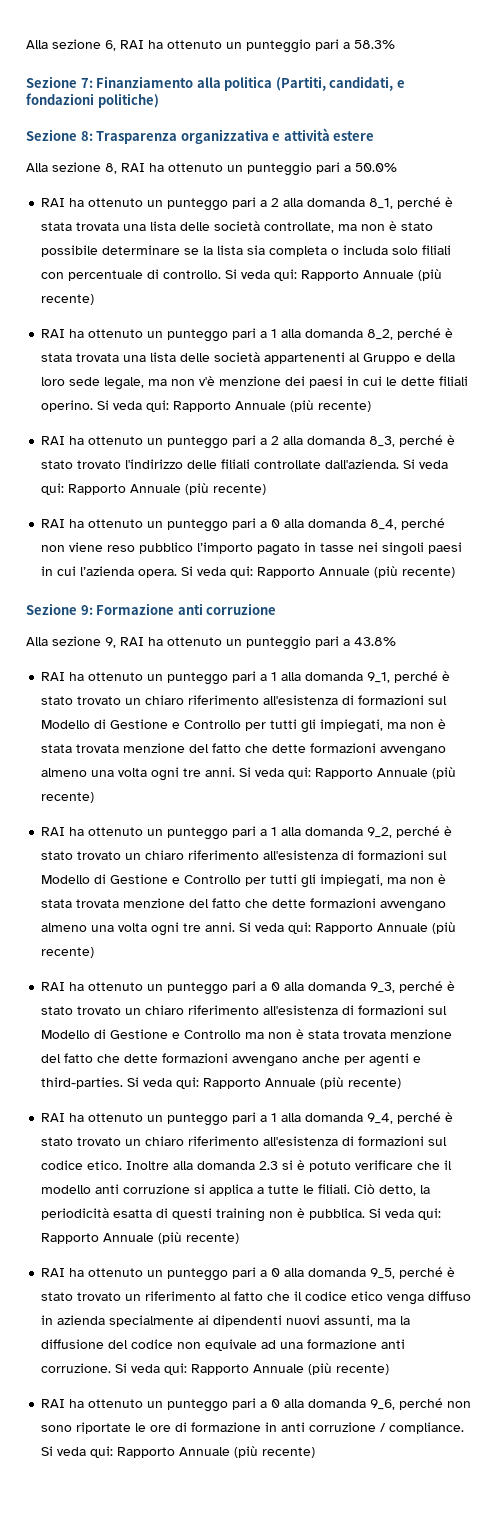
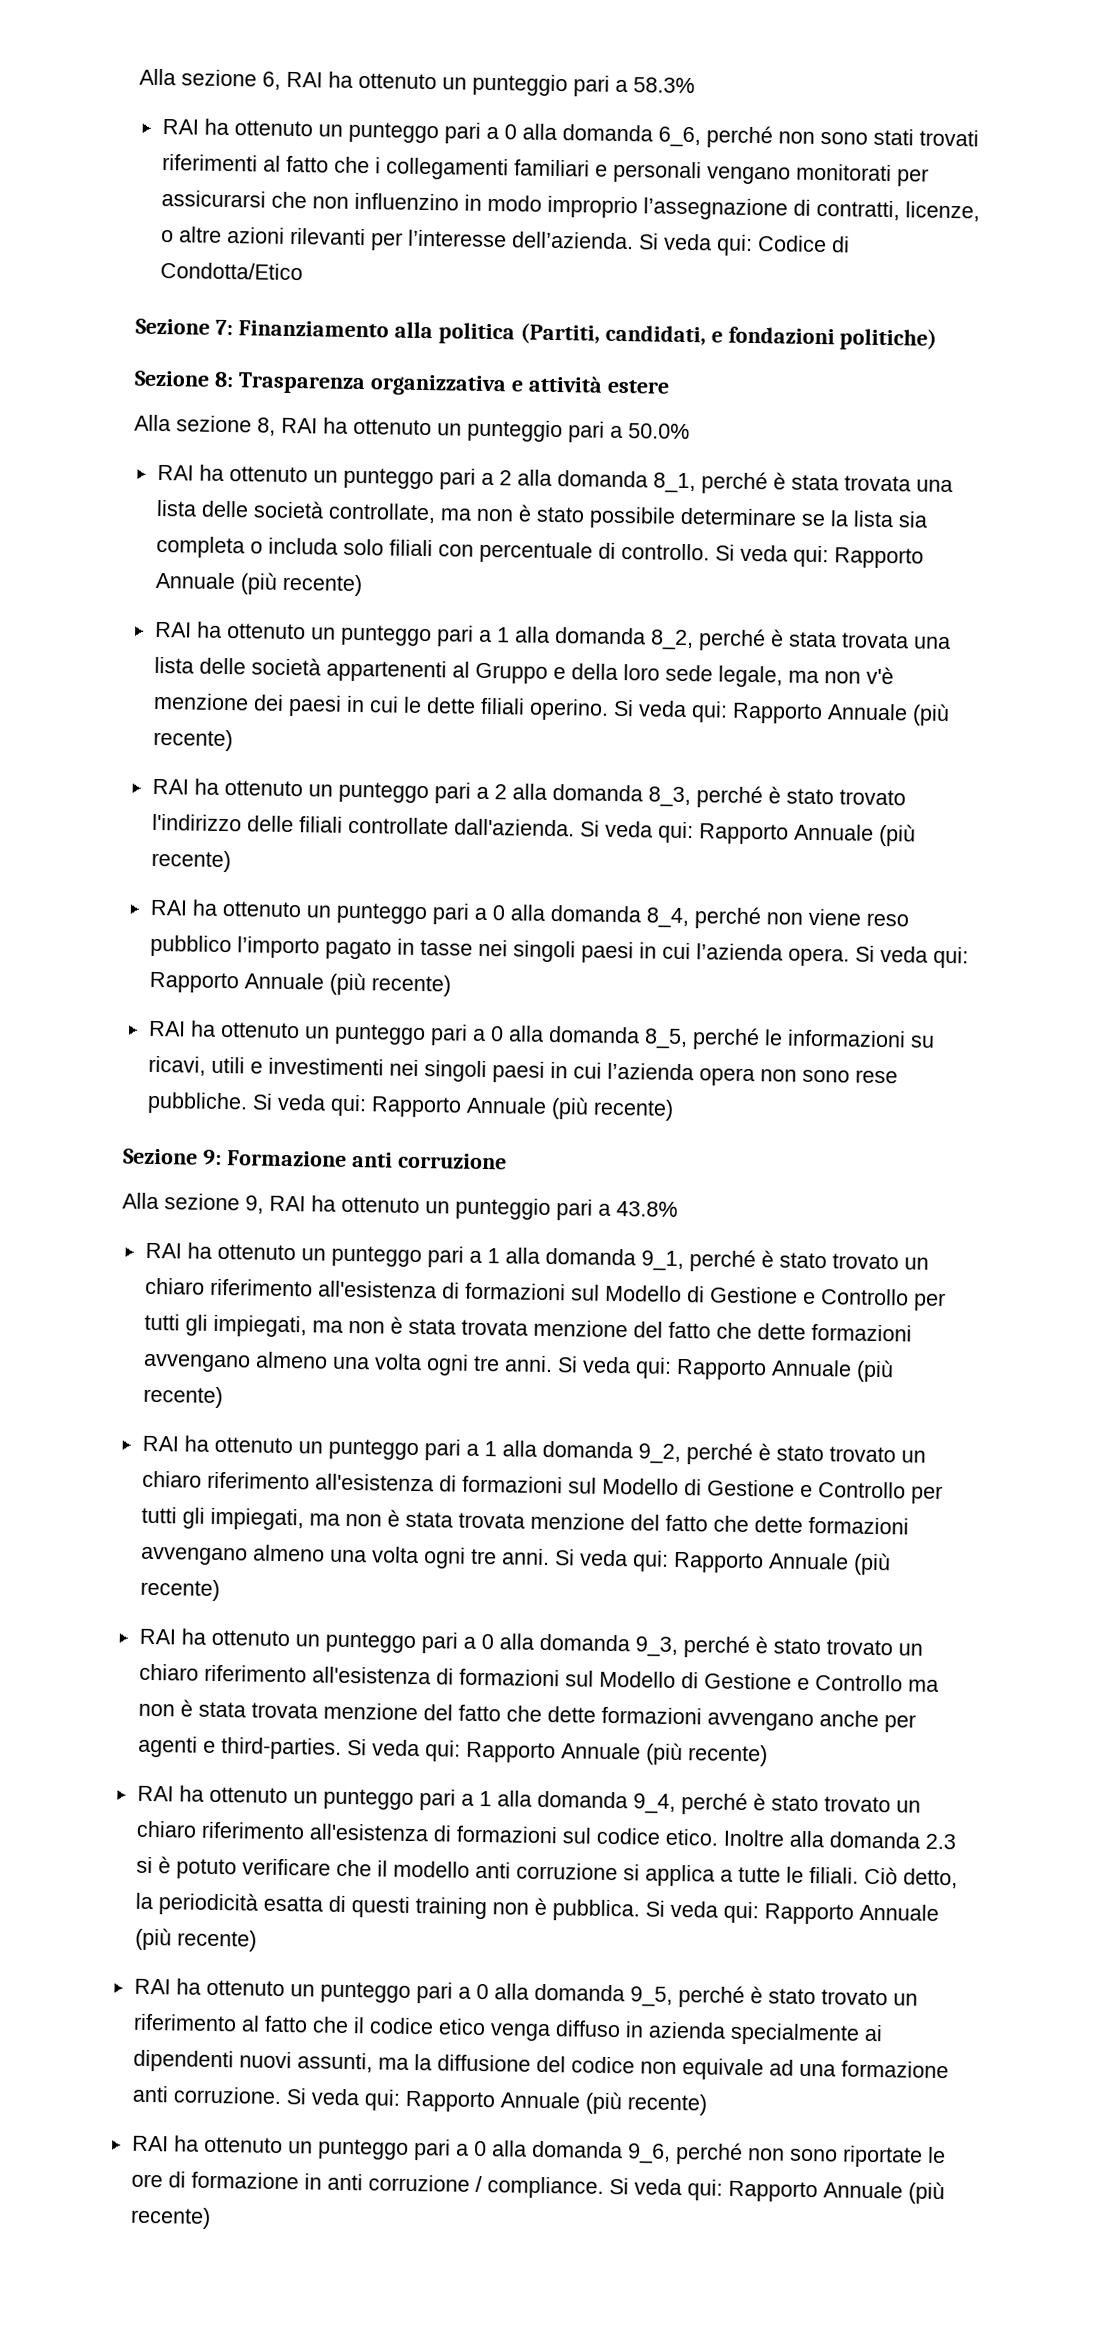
(395, 44) none -> [161,118,979,149] [161,153,929,187] [160,189,980,222] [160,226,850,256] [159,261,303,281] // RAI ha ottenuto un punteggo pari a 0 alla domanda 6_6, perché non sono stati trovati riferimenti al fatto che i collegamenti familiari e personali vengano monitorati per assicurarsi che non influenzino in modo improprio l’assegnazione di contratti, licenze, o altre azioni rilevanti per l’interesse dell’azienda. Si veda qui: Codice di Condotta/Etico
(456, 572) none -> [147,1020,935,1051] [147,1055,898,1087] [146,1091,674,1121] // RAI ha ottenuto un punteggo pari a 0 alla domanda 8_5, perché le informazioni su ricavi, utili e investimenti nei singoli paesi in cui l’azienda opera non sono rese pubbliche. Si veda qui: Rapporto Annuale (più recente)

